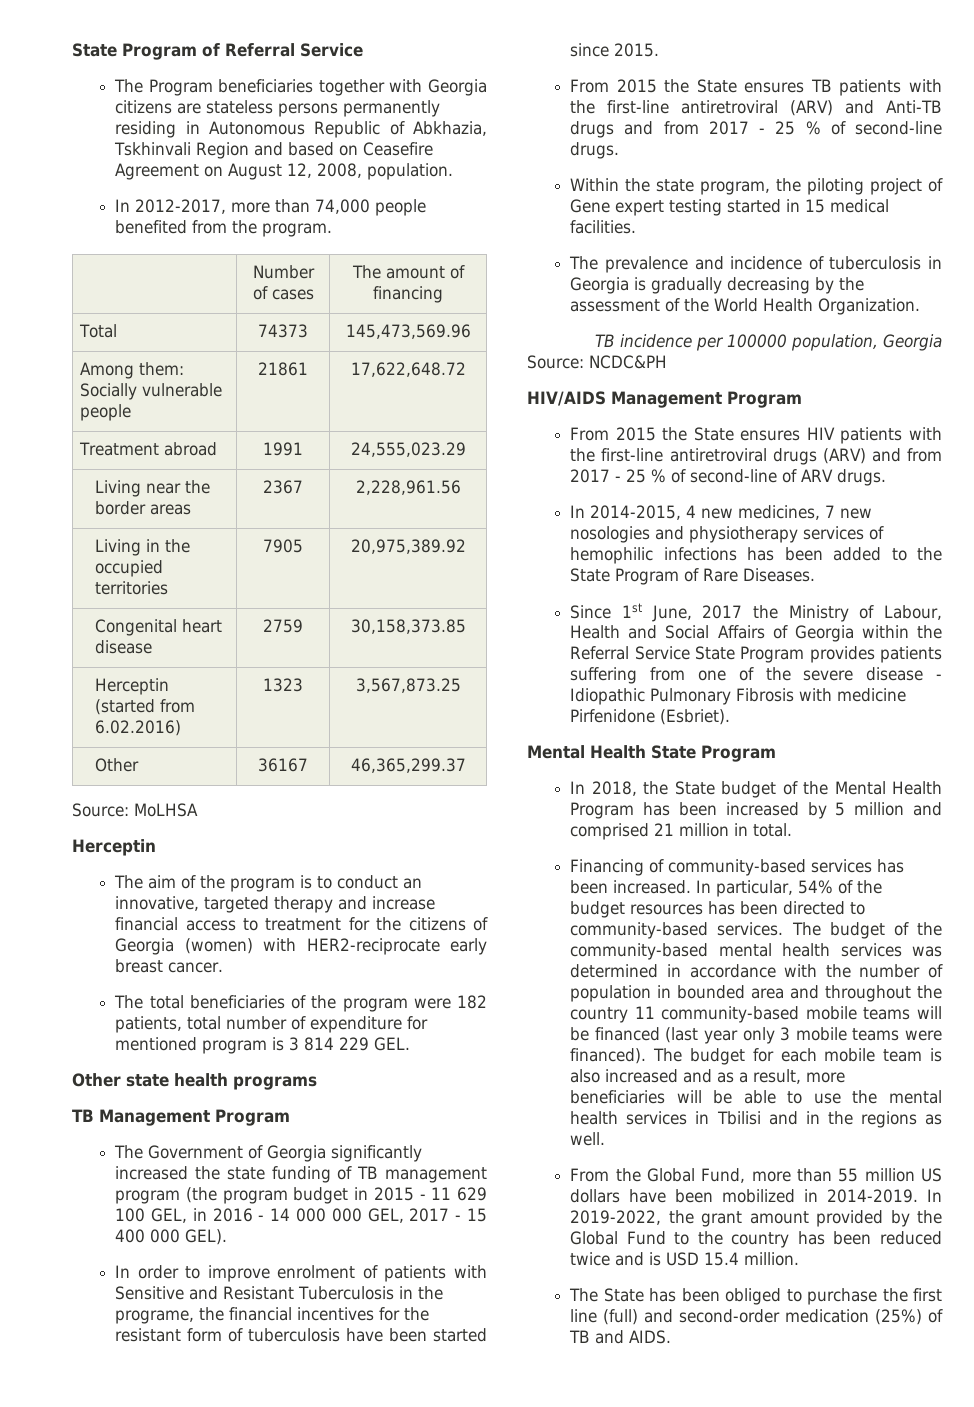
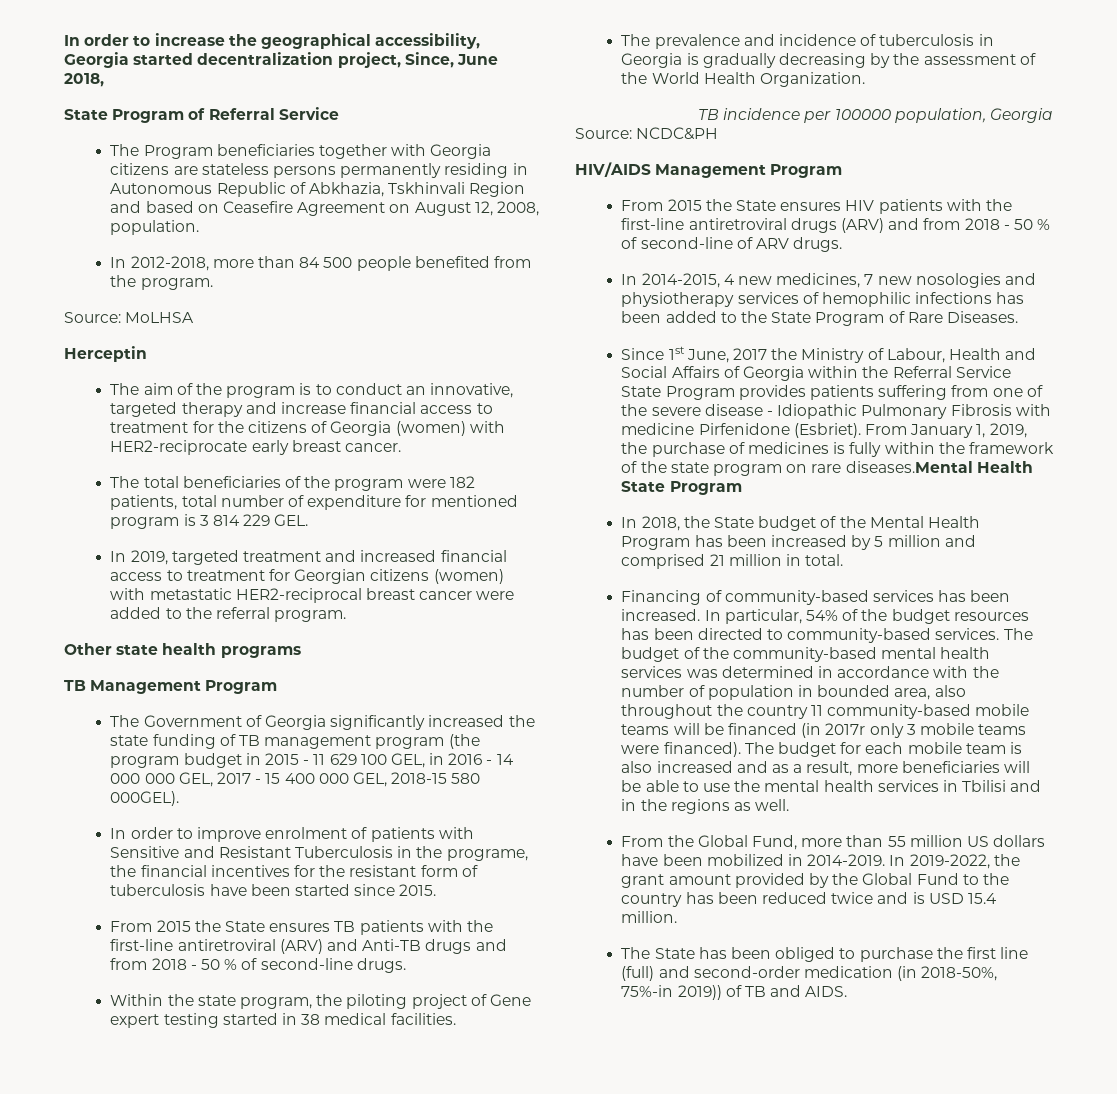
(72, 50) none -> [64,33,481,49] [64,52,498,68] [64,73,104,87] In order to increase the geographical accessibility, Georgia started decentralization project, Since, June 2018, //
[135,199,371,214] 2012-2017, more than 74,000 -> [130,256,353,271] 2012-2018, more than 84 500
[252,265,315,279] [252,286,314,300] [351,265,465,279] [373,286,443,303] [78,324,117,338] [258,324,308,338] [345,324,471,339] [79,362,184,379] [79,383,222,400] [79,404,131,421] [258,362,308,376] [350,362,466,377] [78,442,217,456] [263,442,303,456] [350,442,466,457] [95,480,211,497] [95,501,192,515] [263,480,303,494] [355,480,461,495] [95,539,191,556] [95,560,164,577] [95,581,169,595] [263,539,303,553] [350,539,466,554] [95,619,223,636] [95,640,153,654] [263,619,303,633] [350,619,466,634] [95,678,170,695] [95,699,196,715] [95,720,182,736] [263,678,303,692] [355,678,461,693] [95,758,140,772] [258,758,308,772] [350,758,466,773] // | Number of cases | The amount of financing // Total | 74373 | 145,473,569.96 // Among them: Socially vulnerable people | 21861 | 17,622,648.72 // Treatment abroad | 1991 | 24,555,023.29 // Living near the border areas | 2367 | 2,228,961.56 // Living in the occupied territories | 7905 | 20,975,389.92 // Congenital heart disease | 2759 | 30,158,373.85 // Herceptin (started from 6.02.2016) | 1323 | 3,567,873.25 // Other | 36167 | 46,365,299.37 -> (213, 284) none
(411, 1044) none -> [110,550,507,565] [110,569,504,584] [110,588,515,603] [110,607,347,622] // In 2019, targeted treatment and increased financial access to treatment for Georgian citizens (women) with metastatic HER2-reciprocal breast cancer were added to the referral program.
[185,1229,228,1245] GEL). -> [352,772,481,787] [110,791,180,806] GEL, 2018-15 580 000GEL).
[708,121,796,135] 2017 - 25 -> [151,958,220,970] 2018 - 50
[805,199,826,213] 15 -> [301,1014,321,1025] 38
[570,469,647,483] 2017 - 25 -> [964,218,1033,230] 2018 - 50
[527,745,585,759] // Mental -> [864,423,1027,438] [621,442,1054,457] [621,461,973,476] From January 1, 2019, the purchase of medicines is fully within the framework of the state program on rare diseases.Mental
[751,985,820,999] area and -> [894,685,966,700] area, also
[665,1027,739,1044] (last year -> [801,723,866,738] (in 2017r
[875,1309,923,1325] (25%) -> [897,966,998,981] [621,985,722,1000] (in 2018-50%, 75%-in 2019))

